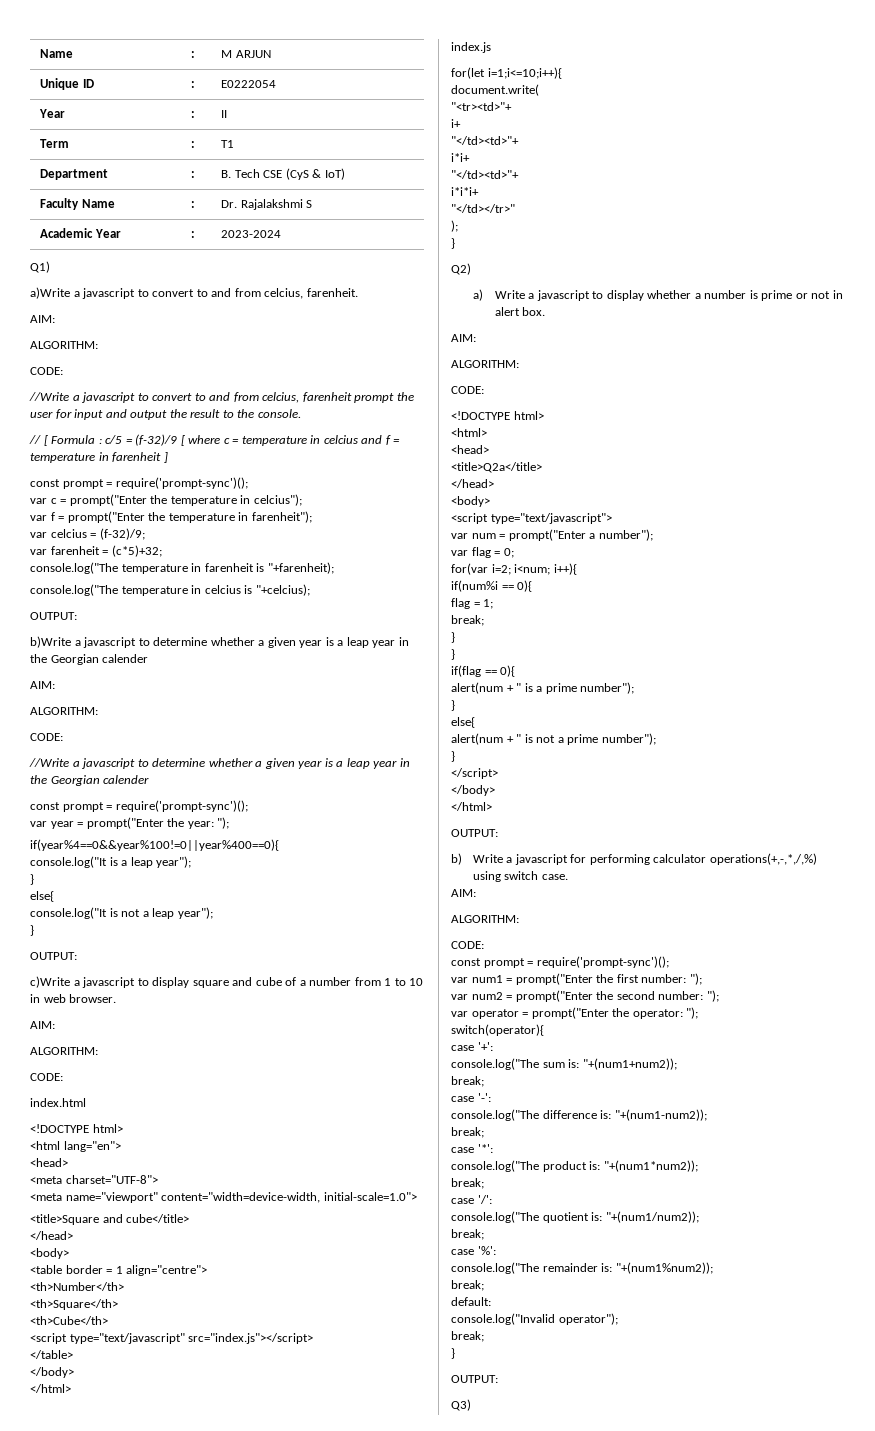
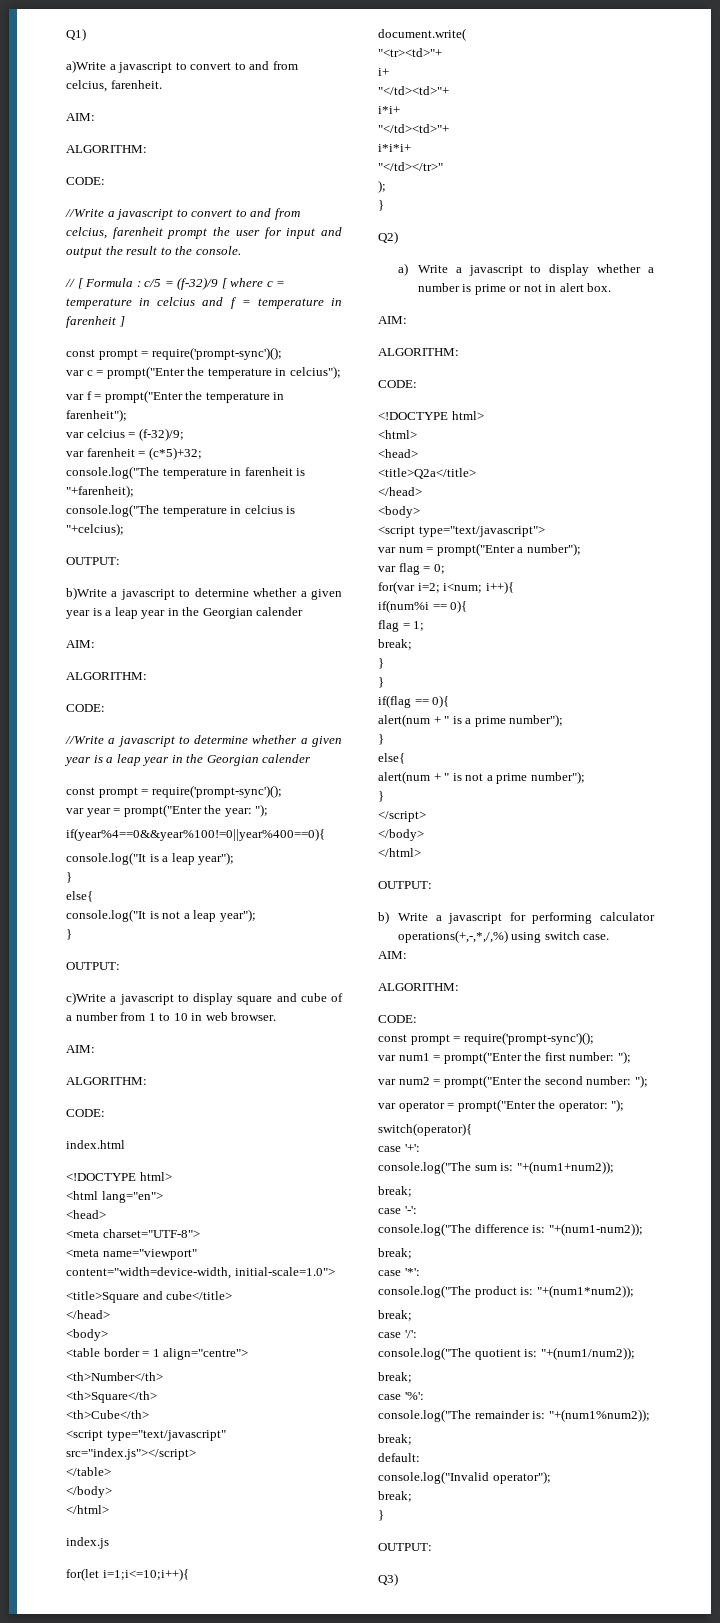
[40,49,74,58] [191,51,195,58] [221,50,271,58] [40,78,94,90] [191,81,195,88] [221,80,277,88] [39,109,66,118] [191,111,195,118] [221,110,228,118] [40,139,70,148] [191,141,195,148] [221,140,235,148] [40,169,109,180] [191,171,195,178] [221,168,345,180] [40,198,115,210] [191,201,195,208] [221,199,313,210] [40,228,121,238] [191,231,195,238] [221,230,282,238] Name | : | M ARJUN // Unique ID | : | E0222054 // Year | : | II // Term | : | T1 // Department | : | B. Tech CSE (CyS & IoT) // Faculty Name | : | Dr. Rajalakshmi S // Academic Year | : | 2023-2024 // -> (66, 34) none

